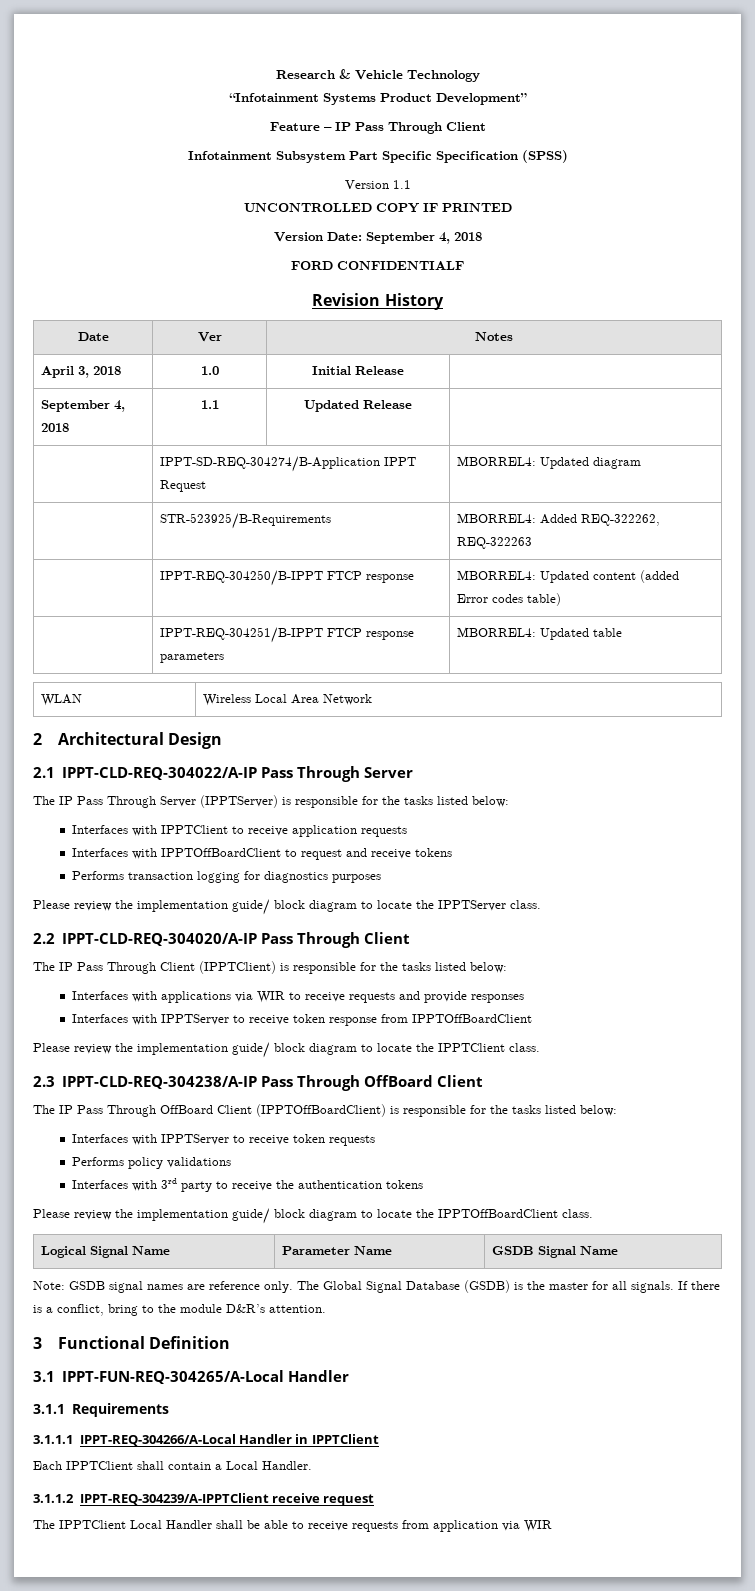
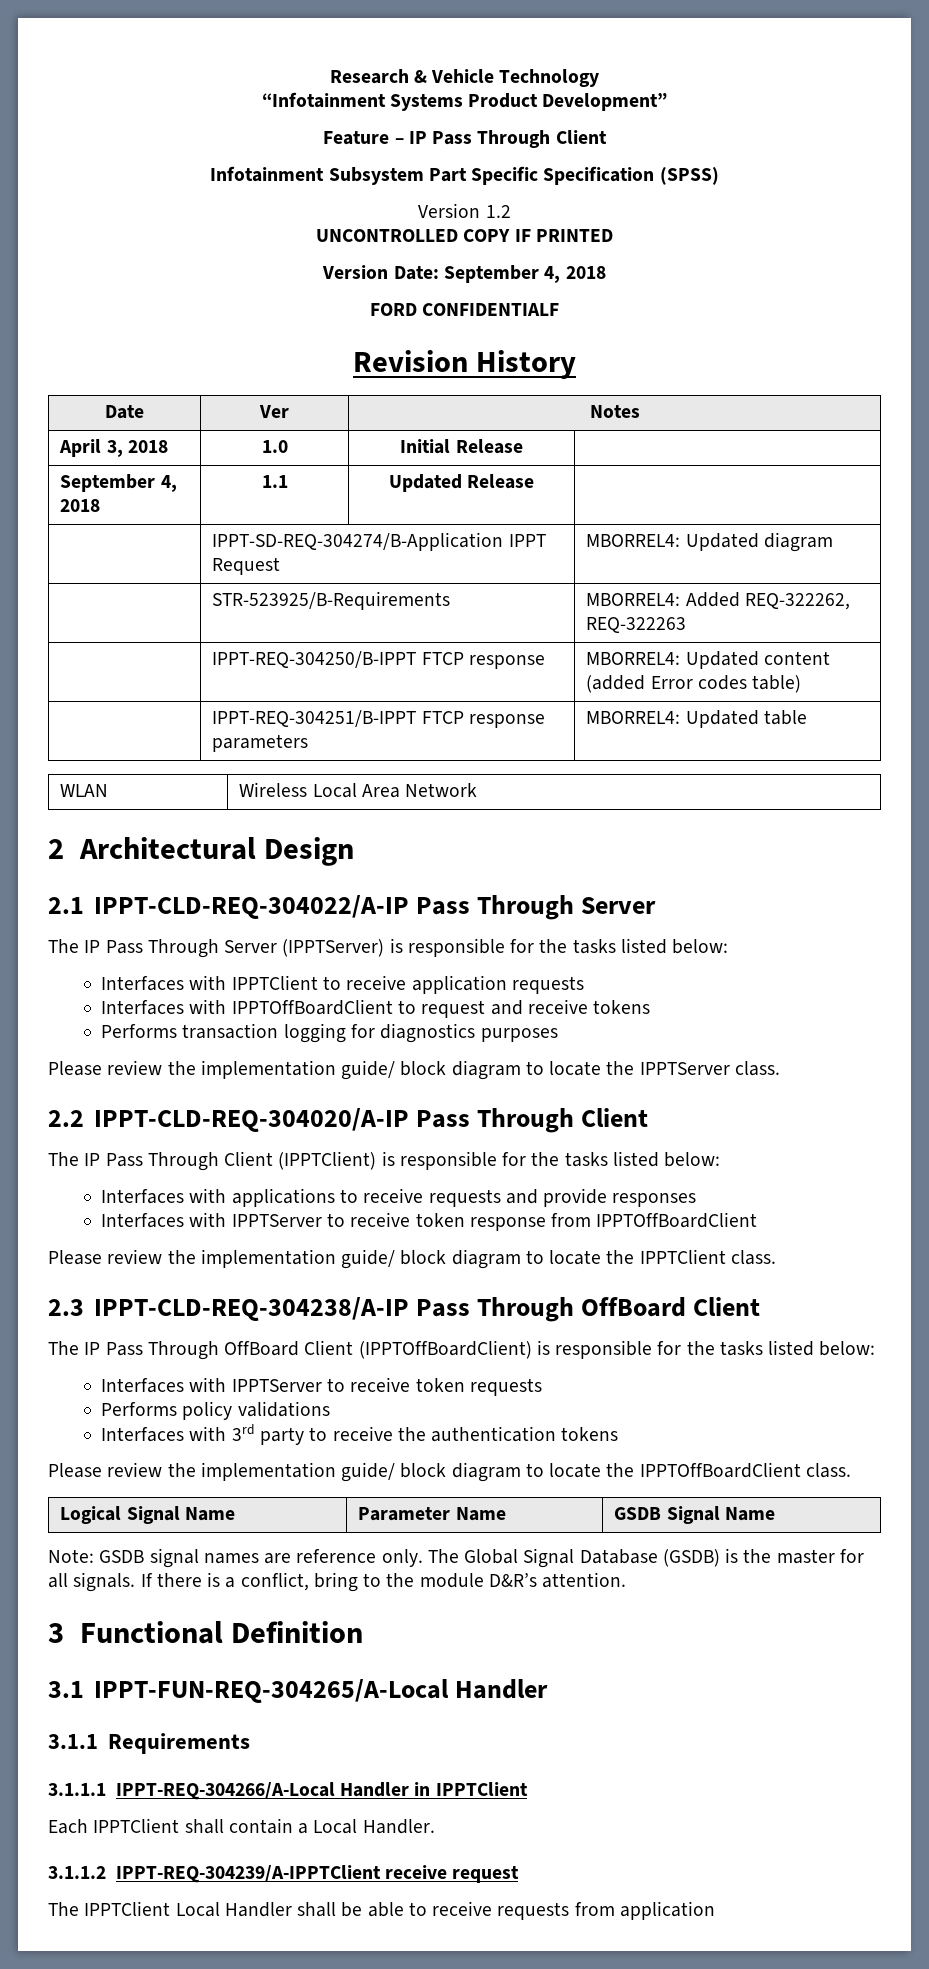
[392,180,411,189] 1.1 -> [485,205,511,218] 1.2
[234,991,285,1003] via WIR -> (335, 1197) none
[502,1520,552,1532] via WIR -> (715, 1910) none

